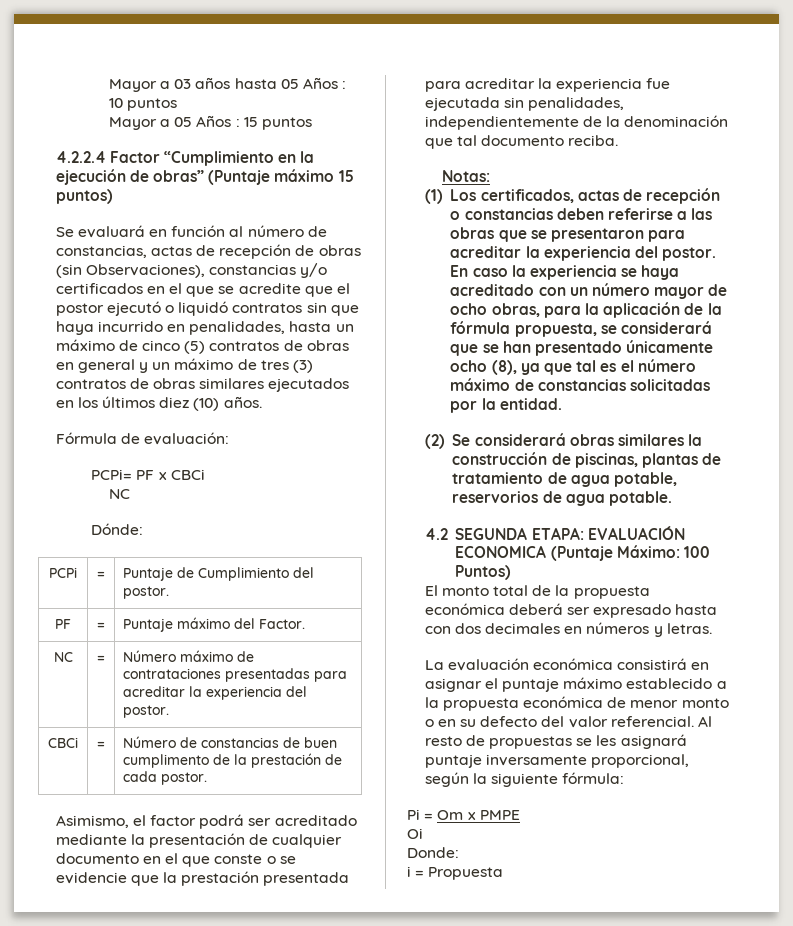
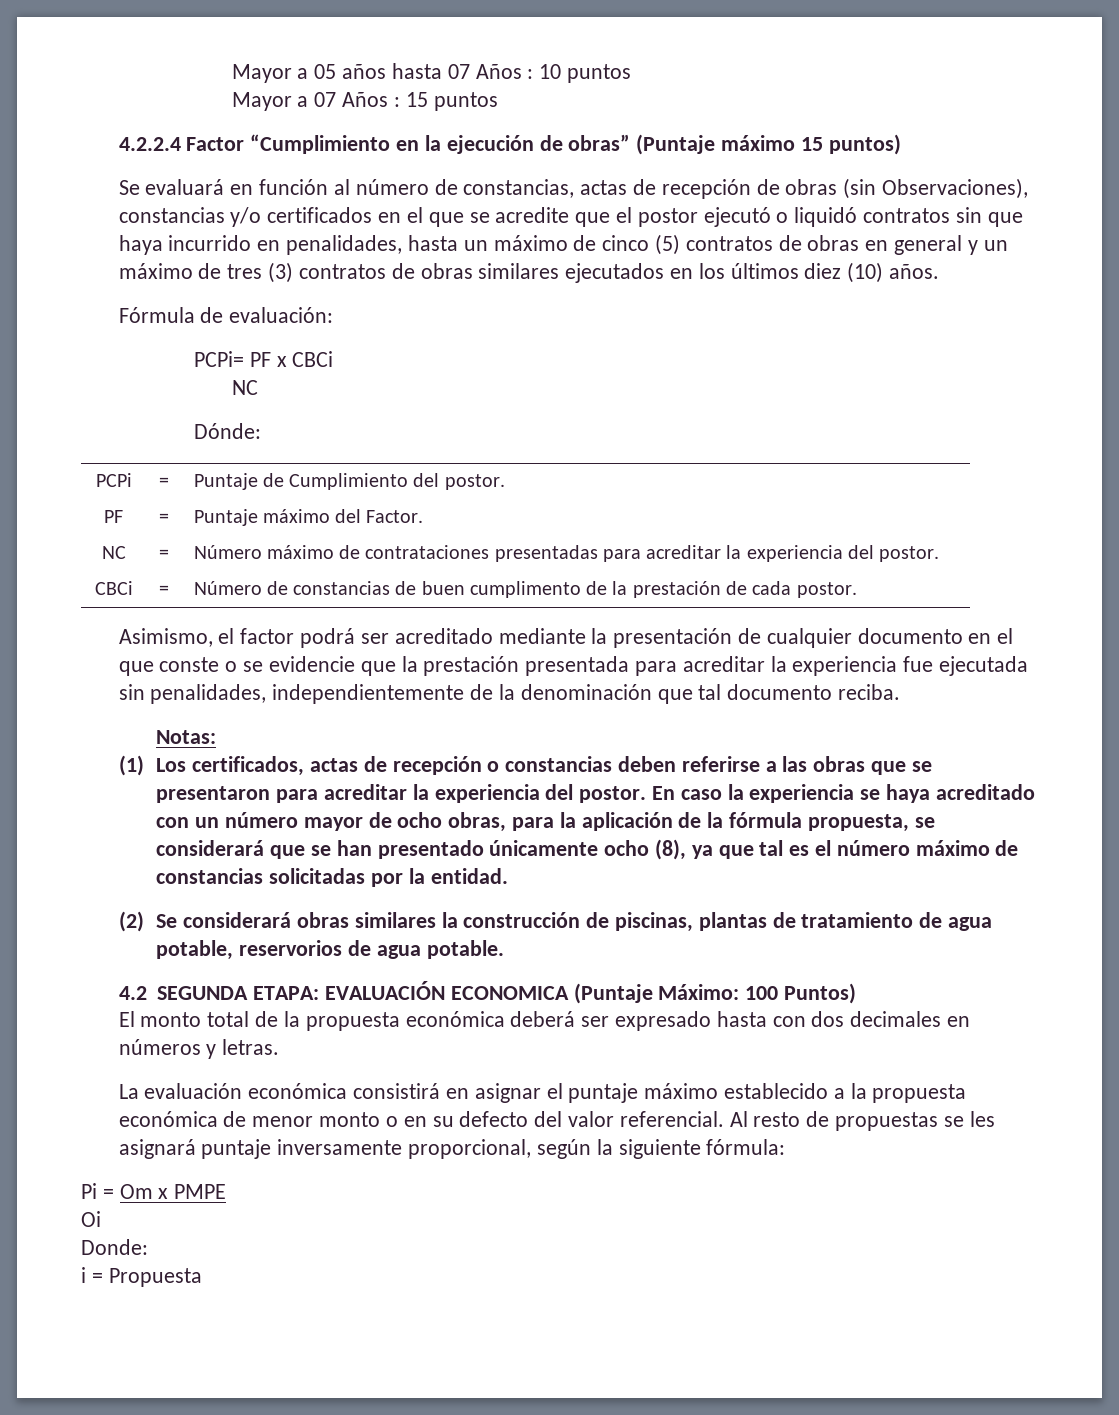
[108,79,192,92] Mayor a 03 -> [231,64,337,83] Mayor a 05
[280,79,299,89] 05 -> [447,64,470,79] 07
[174,117,193,127] 05 -> [314,92,337,107] 07

